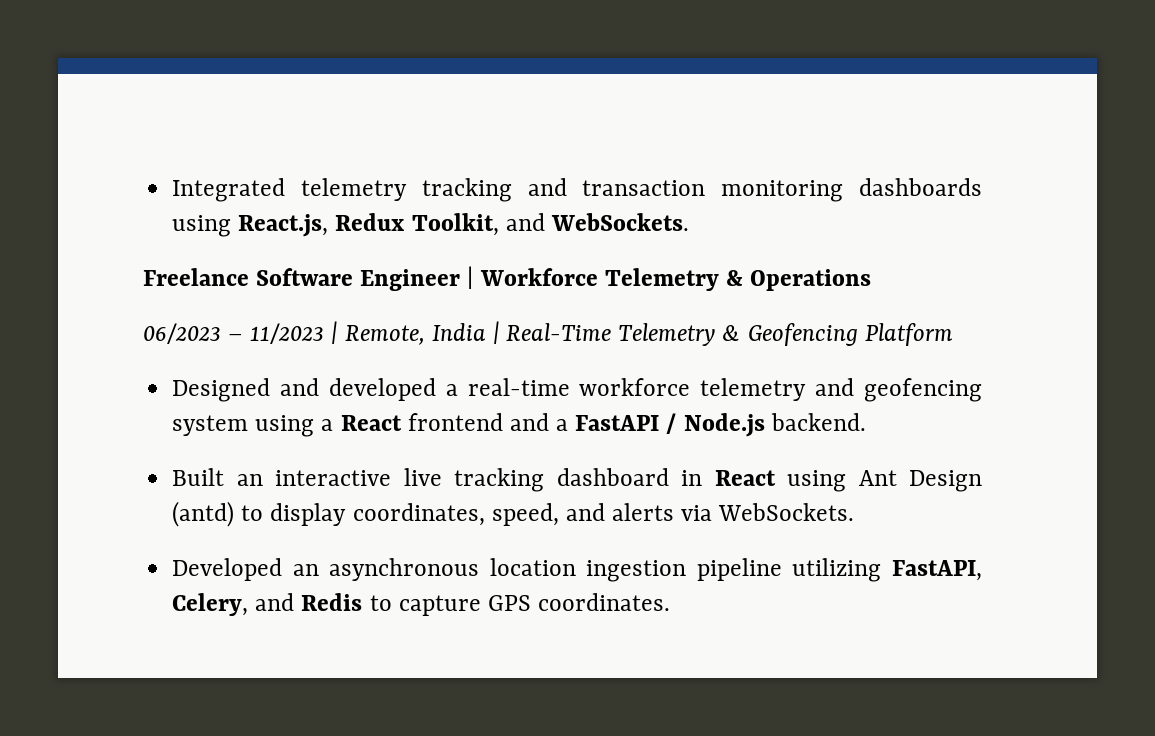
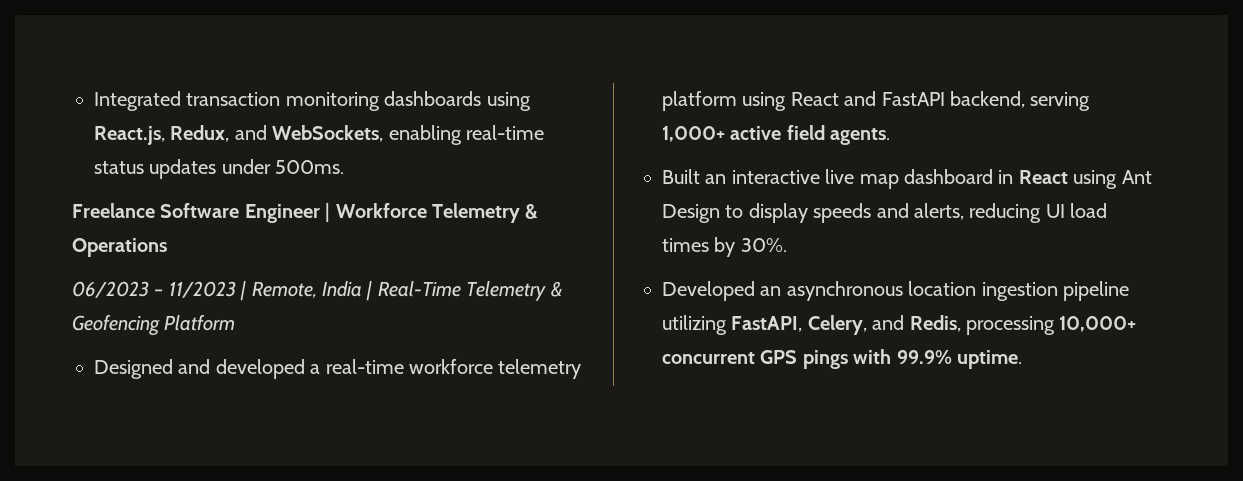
[300,178,567,202] telemetry tracking and -> (181, 101) none
[335,213,689,236] Redux Toolkit, and WebSockets. -> [170,125,544,145] [94,159,345,179] Redux, and WebSockets, enabling real-time status updates under 500ms.
[815,378,983,402] [172,413,866,437] and geofencing system using a React frontend and a FastAPI / Node.js backend. -> [662,91,1091,111] [662,125,891,145] platform using React and FastAPI backend, serving 1,000+ active field agents.
[454,468,545,492] tracking -> [859,174,899,189] map
[172,501,235,527] (antd) -> (720, 213) none
[352,503,855,526] coordinates, speed, and alerts via WebSockets. -> [813,203,1108,223] [662,237,787,257] speeds and alerts, reducing UI load times by 30%.
[301,593,671,616] Redis to capture GPS coordinates. -> [909,315,1137,335] [662,349,1022,369] Redis, processing 10,000+ concurrent GPS pings with 99.9% uptime.

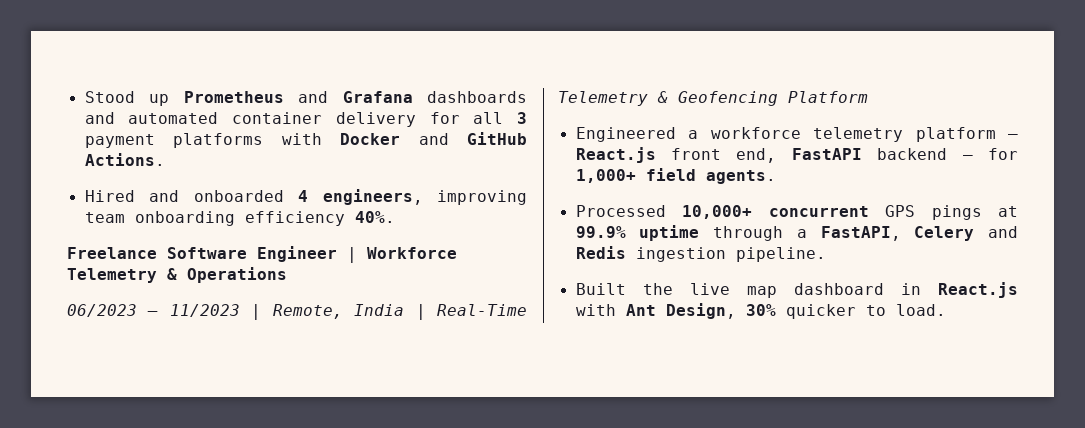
[94,91,531,111] [94,125,544,145] [94,159,345,179] Integrated transaction monitoring dashboards using React.js, Redux, and WebSockets, enabling real-time status updates under 500ms. -> [84,91,527,106] [84,112,527,127] [84,132,527,148] [84,153,165,166] [84,189,527,205] [84,211,395,226] Stood up Prometheus and Grafana dashboards and automated container delivery for all 3 payment platforms with Docker and GitHub Actions. // Hired and onboarded 4 engineers, improving team onboarding efficiency 40%.
[94,359,582,379] [662,91,1091,111] [662,125,891,145] Designed and developed a real-time workforce telemetry platform using React and FastAPI backend, serving 1,000+ active field agents. -> [575,127,1018,142] [575,147,1018,163] [575,168,776,184] [575,205,1018,220] [575,225,1018,241] [575,246,826,262] Engineered a workforce telemetry platform — React.js front end, FastAPI backend — for 1,000+ field agents. // Processed 10,000+ concurrent GPS pings at 99.9% uptime through a FastAPI, Celery and Redis ingestion pipeline.
[705,170,820,184] an interactive -> [642,283,673,295] the
[1018,170,1152,189] [662,203,1108,223] [662,237,787,257] [662,281,1129,301] [662,315,1137,335] [662,349,1022,369] React using Ant Design to display speeds and alerts, reducing UI load times by 30%. // Developed an asynchronous location ingestion pipeline utilizing FastAPI, Celery, and Redis, processing 10,000+ concurrent GPS pings with 99.9% uptime. -> [938,282,1018,298] [575,303,946,319] React.js with Ant Design, 30% quicker to load.

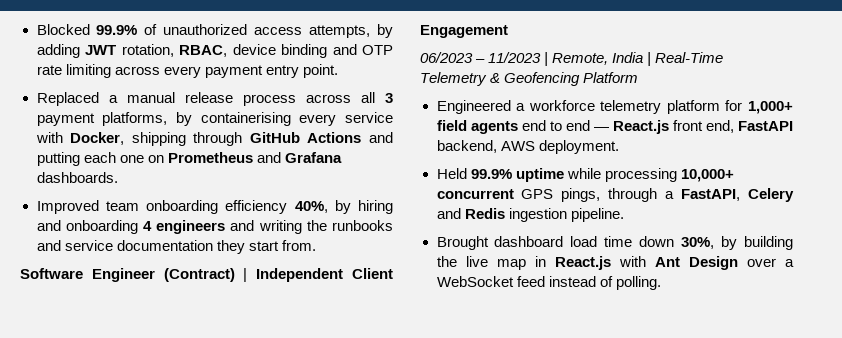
[84,91,527,106] [84,112,527,127] [84,132,527,148] [84,153,165,166] [84,189,527,205] [84,211,395,226] [67,246,457,263] [67,267,287,283] Stood up Prometheus and Grafana dashboards and automated container delivery for all 3 payment platforms with Docker and GitHub Actions. // Hired and onboarded 4 engineers, improving team onboarding efficiency 40%. // Freelance Software Engineer | Workforce Telemetry & Operations -> [36,24,393,38] [36,44,393,58] [36,64,338,78] [36,92,393,106] [36,112,393,126] [35,132,393,146] [36,152,342,166] [36,172,118,183] [36,200,393,214] [36,220,394,234] [36,240,316,254] [20,268,394,282] [420,25,508,38] Blocked 99.9% of unauthorized access attempts, by adding JWT rotation, RBAC, device binding and OTP rate limiting across every payment entry point. // Replaced a manual release process across all 3 payment platforms, by containerising every service with Docker, shipping through GitHub Actions and putting each one on Prometheus and Grafana dashboards. // Improved team onboarding efficiency 40%, by hiring and onboarding 4 engineers and writing the runbooks and service documentation they start from. // Software Engineer (Contract) | Independent Client Engagement
(996, 134) none -> [725,100,793,114] [436,120,590,134] for 1,000+ field agents end to end
[877,148,1018,160] [575,168,776,184] [575,205,1018,220] [575,225,700,241] backend — for 1,000+ field agents. // Processed 10,000+ concurrent GPS pings at 99.9% uptime -> [436,140,619,154] [436,168,734,182] [436,188,601,202] backend, AWS deployment. // Held 99.9% uptime while processing 10,000+ concurrent GPS pings,
[575,283,626,295] Built -> [436,236,794,250] Brought dashboard load time down 30%, by building
[793,283,884,295] dashboard -> (526, 264) none
[665,303,946,319] Design, 30% quicker to load. -> [688,256,794,270] [436,276,661,290] Design over a WebSocket feed instead of polling.

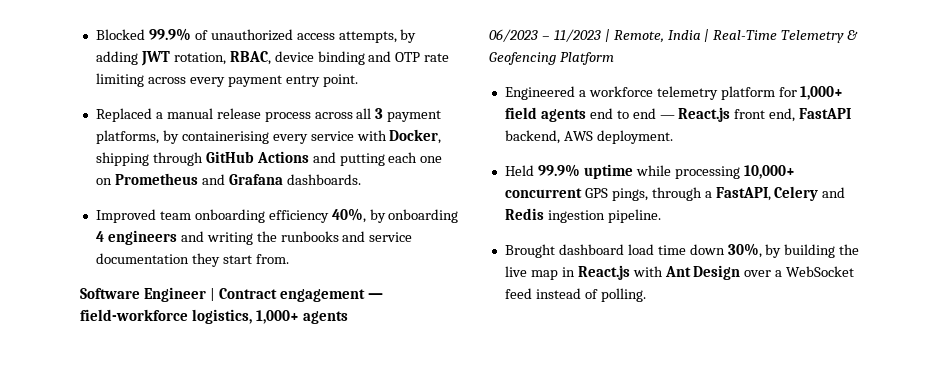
[358,200,393,214] [36,220,61,231] hiring and -> (386, 216) none
[163,268,394,282] [420,25,508,38] (Contract) | Independent Client Engagement -> [209,288,383,302] [80,309,348,324] | Contract engagement — field-workforce logistics, 1,000+ agents

